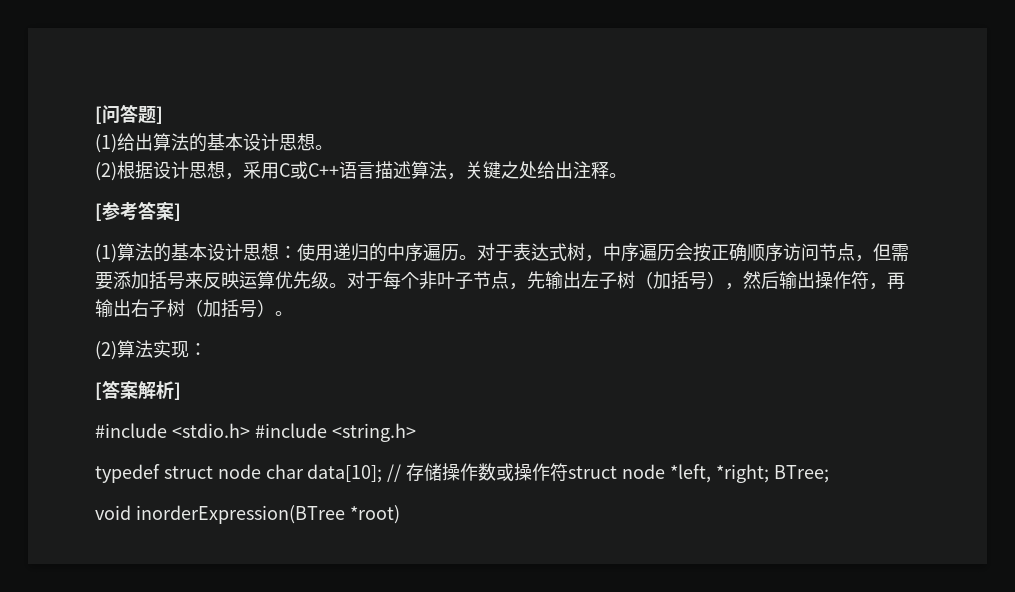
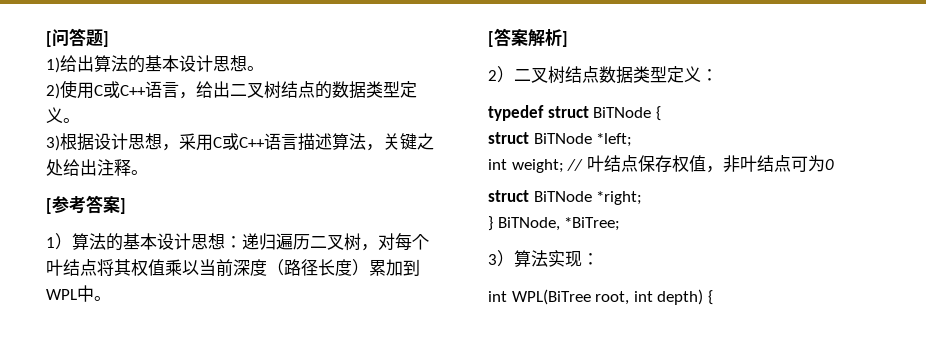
[95,134,117,153] (1) -> [46,57,60,73] 1)
[95,162,117,181] (2) -> [46,80,417,99] [46,107,80,123] [46,135,60,151] 2)使用C或C++语言，给出二叉树结点的数据类型定义。 // 3)
[95,244,117,263] (1) -> [46,233,72,250] 1）
[297,243,909,262] [95,271,905,290] [95,299,293,318] [95,340,207,360] [95,380,181,400] [95,423,416,442] [95,463,829,483] [95,505,400,524] 使用递归的中序遍历。对于表达式树，中序遍历会按正确顺序访问节点，但需要添加括号来反映运算优先级。对于每个非叶子节点，先输出左子树（加括号），然后输出操作符，再输出右子树（加括号）。 // (2)算法实现： // [答案解析] // #include <stdio.h> #include <string.h> // typedef struct node char data[10]; // 存储操作数或操作符struct node *left, *right; BTree; // void inorderExpression(BTree *root) -> [242,233,429,251] [46,259,420,277] [46,285,111,302] [488,28,568,47] [488,66,718,84] [488,105,661,121] [488,132,633,147] [488,155,834,173] [488,190,643,205] [488,216,621,231] [488,250,599,267] [488,289,713,305] 递归遍历二叉树，对每个叶结点将其权值乘以当前深度（路径长度）累加到WPL中。 // [答案解析] // 2）二叉树结点数据类型定义： // typedef struct BiTNode { // struct BiTNode *left; // int weight; // 叶结点保存权值，非叶结点可为0 // struct BiTNode *right; // } BiTNode, *BiTree; // 3）算法实现： // int WPL(BiTree root, int depth) {

